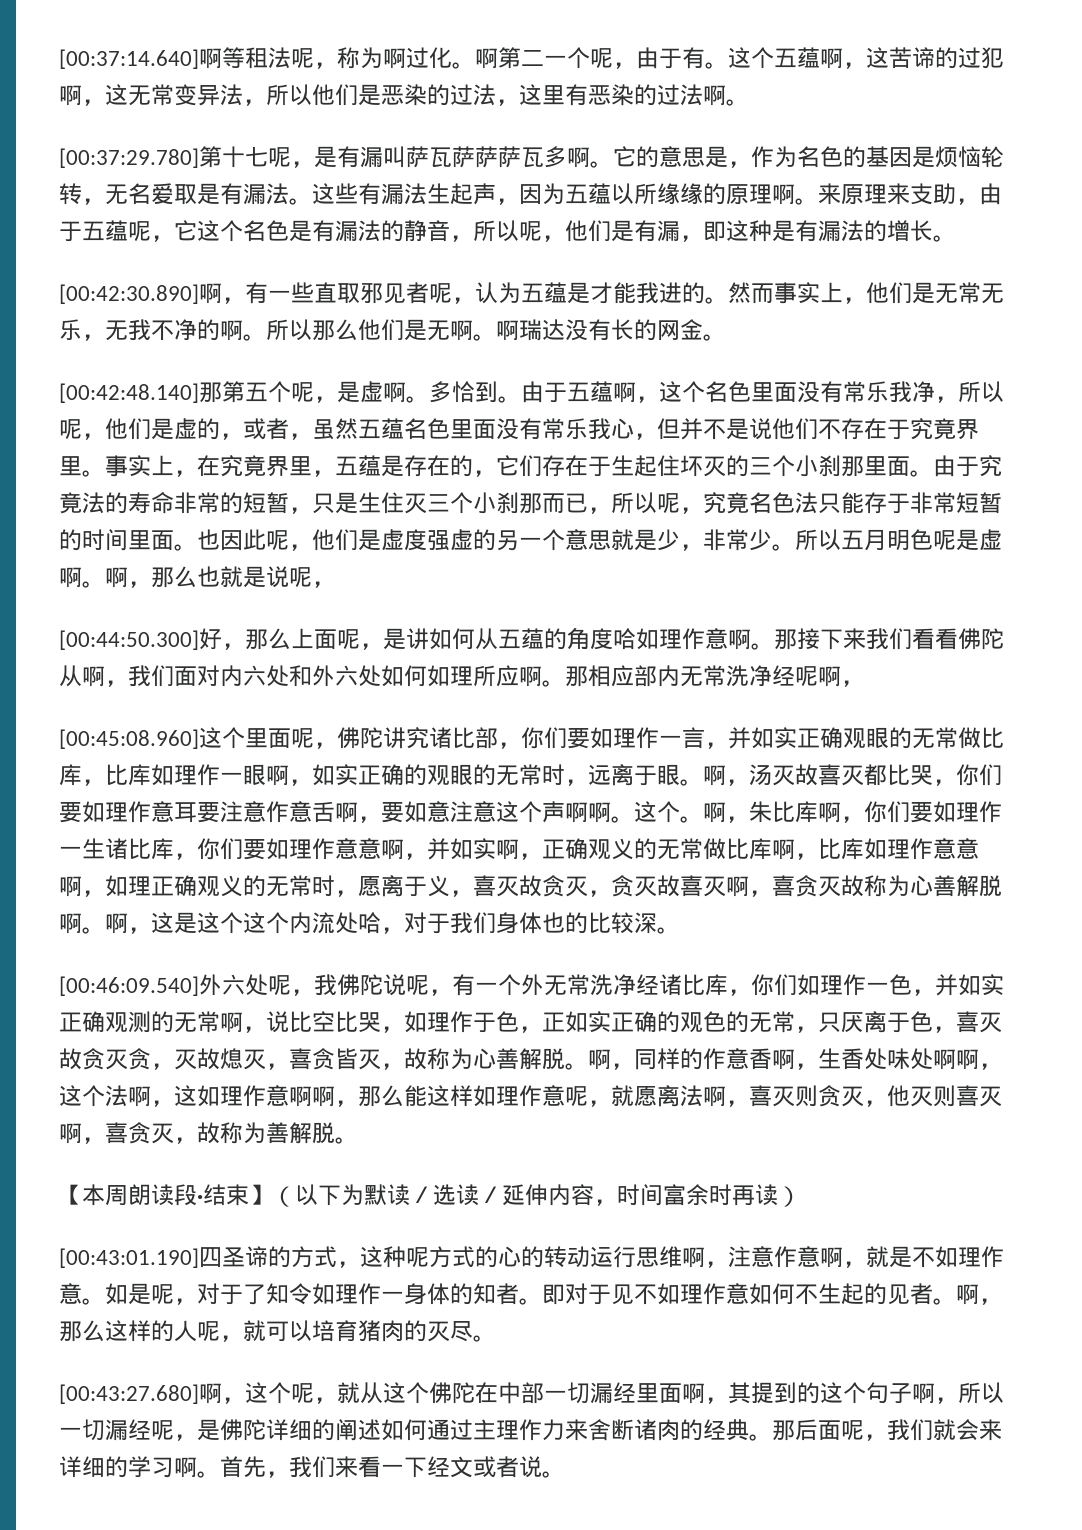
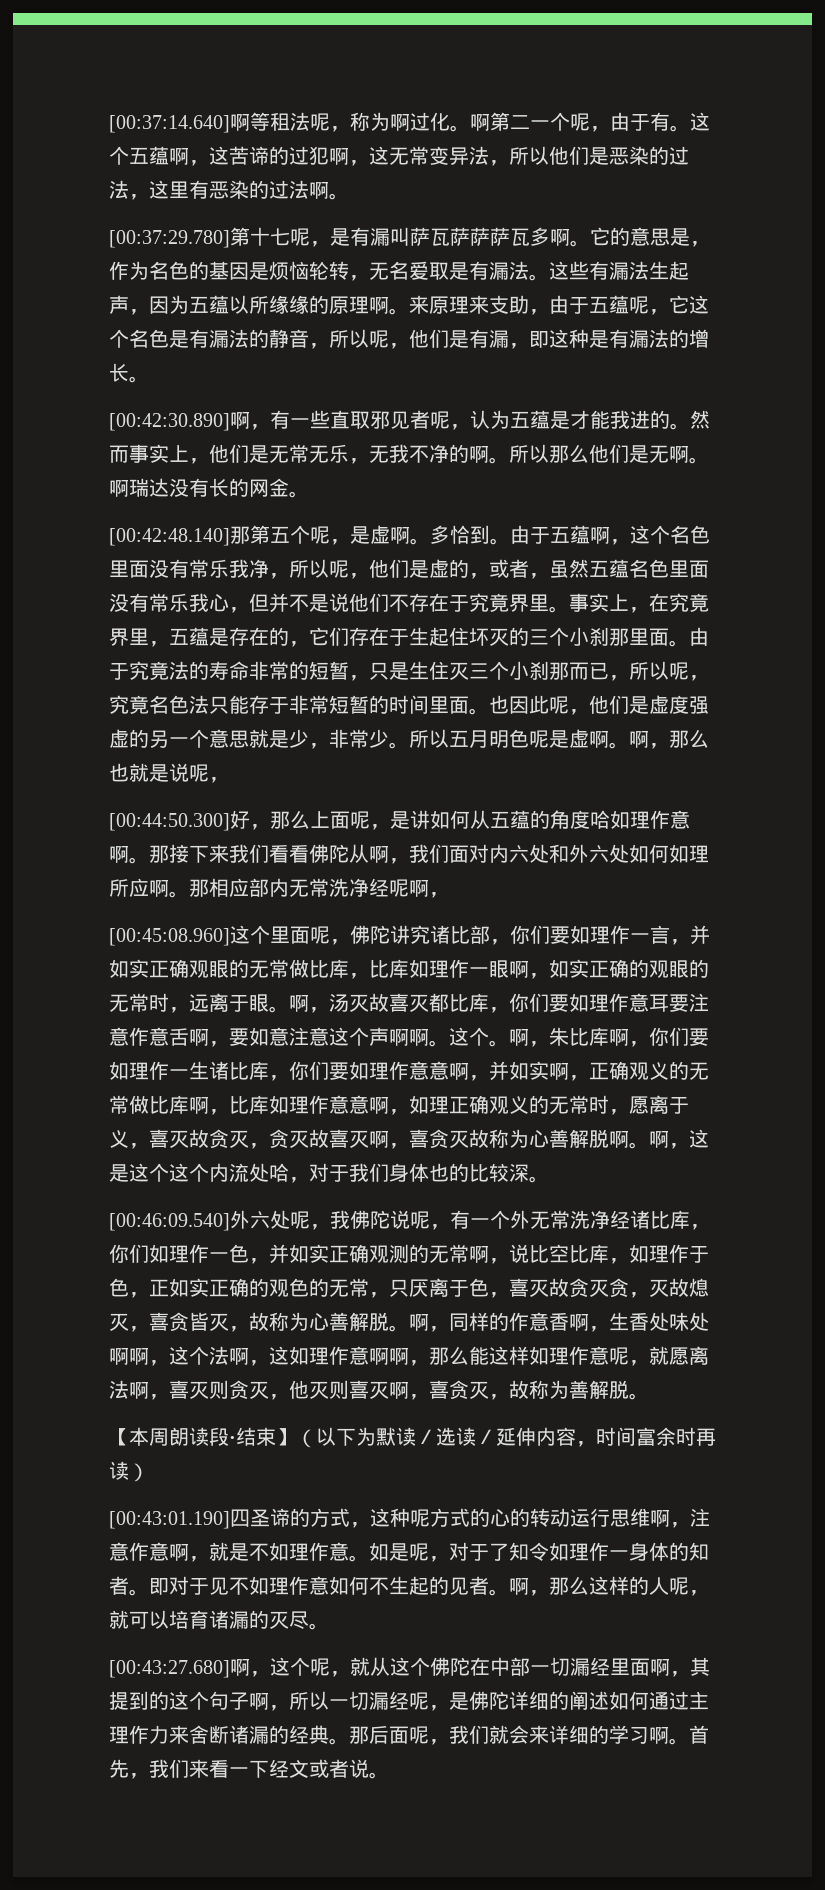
[910,765,933,785] 哭 -> [469,993,489,1012] 库
[358,1012,381,1032] 哭 -> [589,1244,609,1263] 库
[358,1320,404,1342] 猪肉 -> [209,1610,249,1629] 诸漏
[657,1419,680,1441] 肉 -> [249,1726,269,1744] 漏

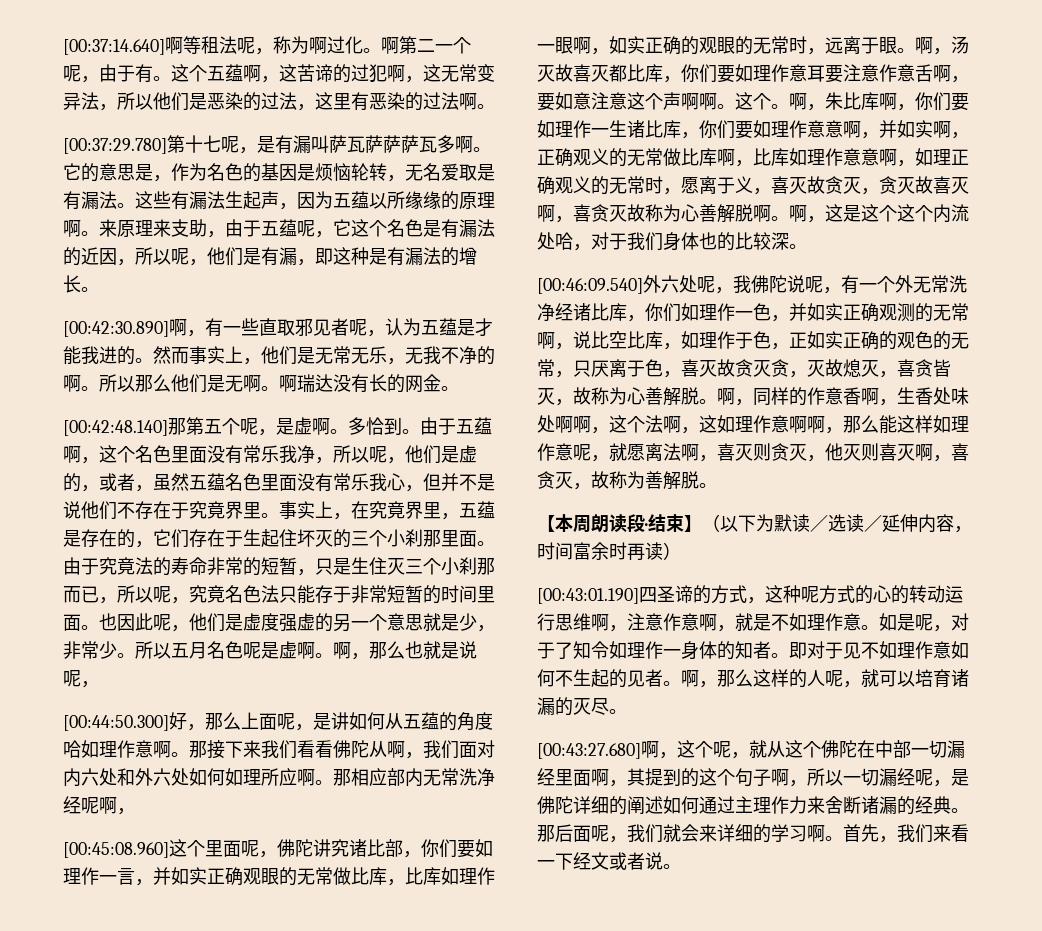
[269,329,309,348] 静音 -> [81,247,117,265] 近因
[489,730,509,748] 明 -> [207,641,225,659] 名

